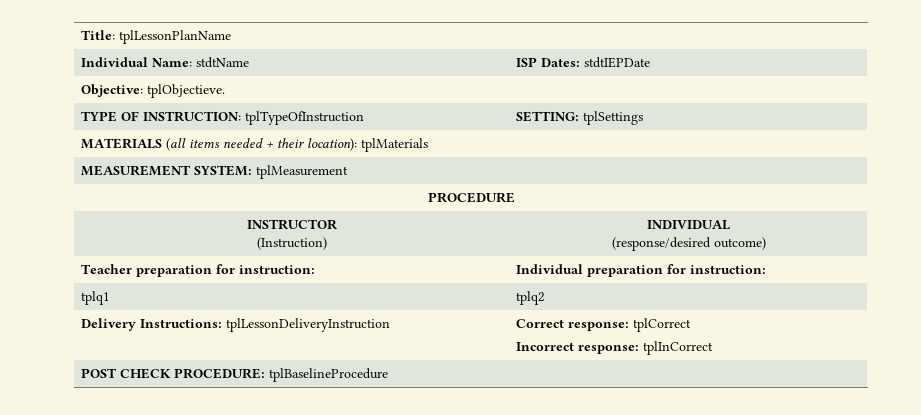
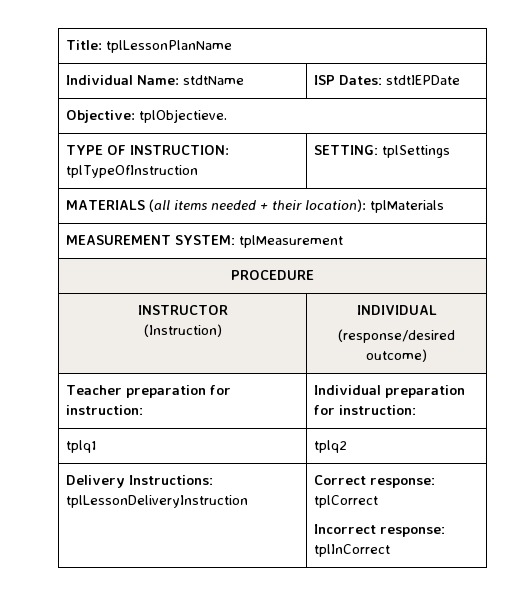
[81,368,389,382] // POST CHECK PROCEDURE: tplBaselineProcedure -> (391, 550) none

